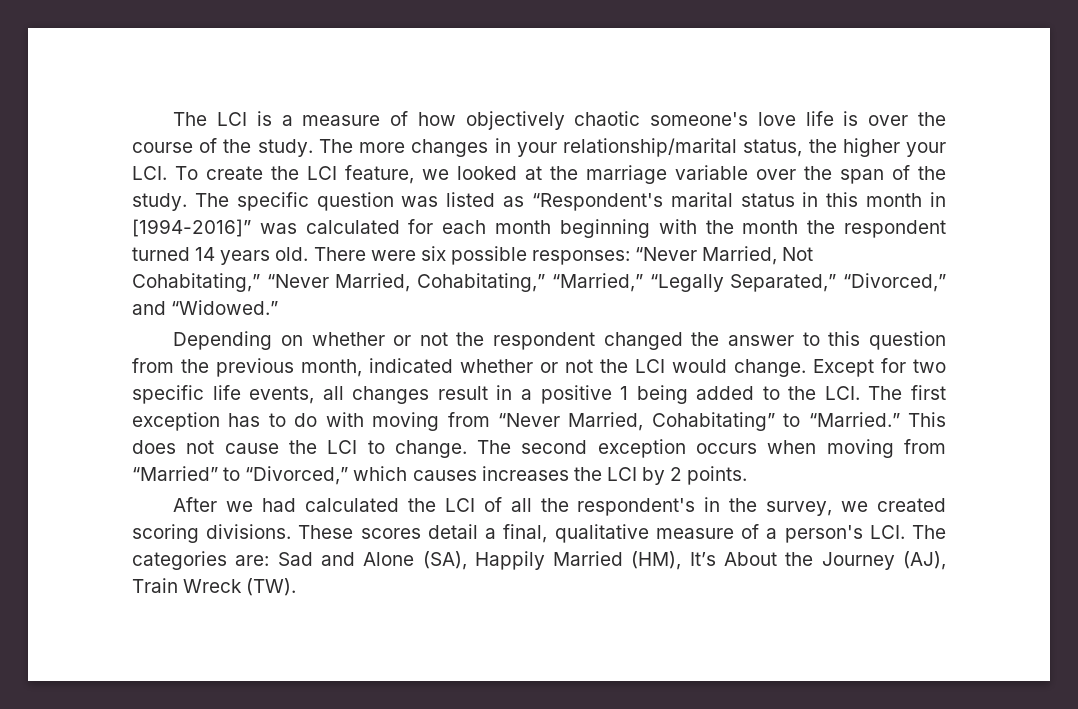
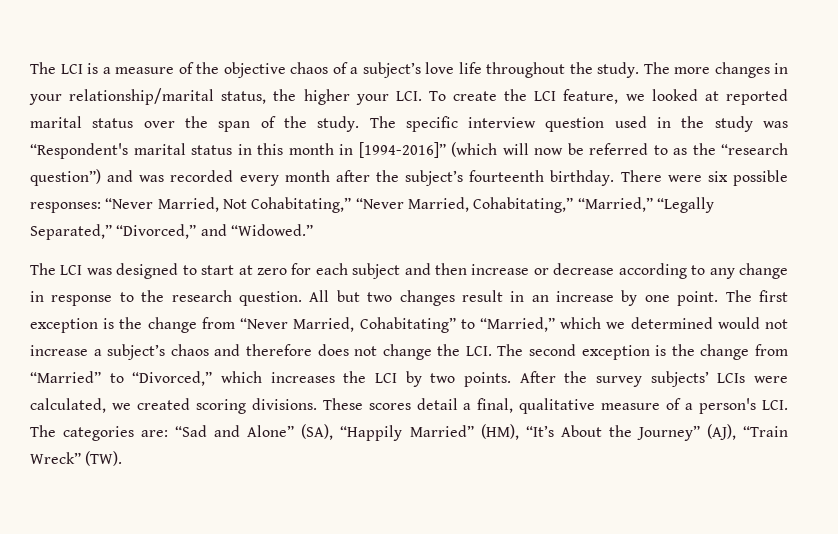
[417,111,946,130] [132,138,218,153] how objectively chaotic someone's love life is over the course of -> [196,62,565,78] the objective chaos of a subject’s love life throughout
[550,165,748,184] the marriage variable -> [725,89,788,105] [30,116,134,128] reported marital status
[316,192,525,211] question was listed as -> [468,116,788,132] interview question used in the study was
[259,219,946,238] [132,247,309,265] was calculated for each month beginning with the month the respondent turned 14 years old. -> [451,142,788,157] [30,169,615,186] (which will now be referred to as the “research question”) and was recorded every month after the subject’s fourteenth birthday.
[173,331,946,350] [132,358,946,377] [132,385,946,404] [132,412,440,431] Depending on whether or not the respondent changed the answer to this question from the previous month, indicated whether or not the LCI would change. Except for two specific life events, all changes result in a positive 1 being added to the LCI. The first exception has to do with moving -> [30,263,789,279] [30,290,789,306] [30,317,197,333] The LCI was designed to start at zero for each subject and then increase or decrease according to any change in response to the research question. All but two changes result in an increase by one point. The first exception is the change
[808,412,946,427] [132,439,894,458] “Married.” This does not cause the LCI to change. The second exception occurs when moving -> [479,317,788,332] [30,344,750,360] “Married,” which we determined would not increase a subject’s chaos and therefore does not change the LCI. The second exception is the change
[412,470,477,481] causes -> (262, 377) none
[670,467,683,481] 2 -> [430,373,456,383] two
[173,497,833,516] // After we had calculated the LCI of all the respondent's in the survey, -> [519,371,788,387] [30,398,106,413] After the survey subjects’ LCIs were calculated,
[277,551,946,570] [132,578,243,593] Sad and Alone (SA), Happily Married (HM), It’s About the Journey (AJ), Train Wreck -> [175,424,789,441] [30,452,81,464] “Sad and Alone” (SA), “Happily Married” (HM), “It’s About the Journey” (AJ), “Train Wreck”

